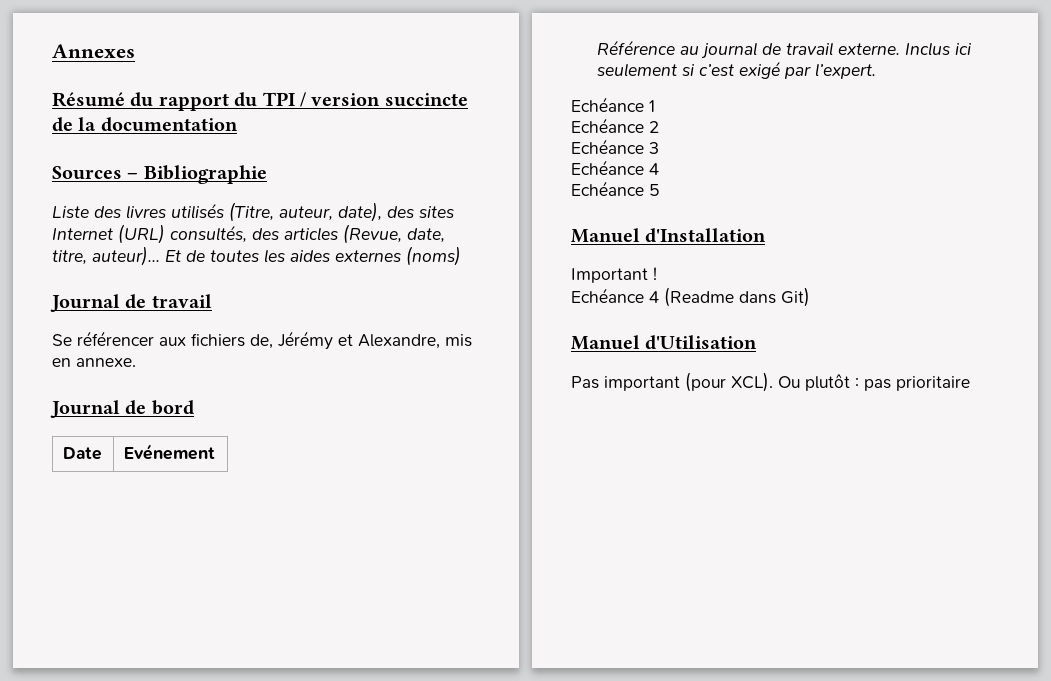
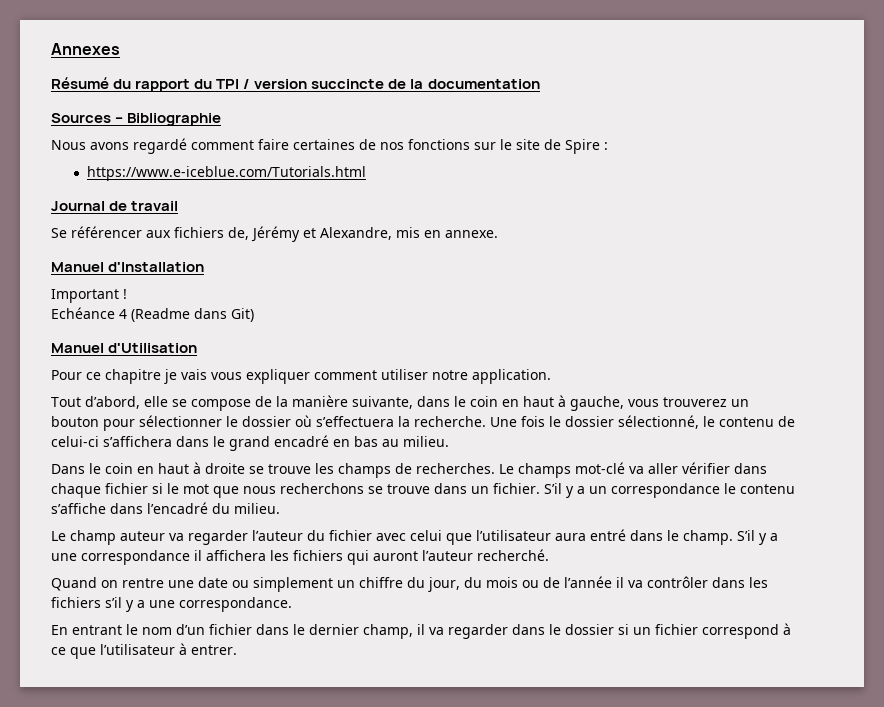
[52,202,455,222] [52,224,445,244] [52,246,461,266] Liste des livres utilisés (Titre, auteur, date), des sites Internet (URL) consultés, des articles (Revue, date, titre, auteur)… Et de toutes les aides externes (noms) -> [51,138,608,154] [86,166,366,181] Nous avons regardé comment faire certaines de nos fonctions sur le site de Spire : // https://www.e-iceblue.com/Tutorials.html
[50,400,194,418] [62,447,102,460] [123,444,215,460] [596,40,972,59] [596,61,876,79] [571,97,655,112] [571,118,659,133] [571,139,659,154] [571,160,659,175] [571,181,660,196] // Journal de bord // Date | Evénement // Référence au journal de travail externe. Inclus ici seulement si c’est exigé par l’expert. // Echéance 1 // Echéance 2 // Echéance 3 // Echéance 4 // Echéance 5 -> (498, 234) none
[571,372,970,392] Pas important (pour XCL). Ou plutôt : pas prioritaire -> [51,369,551,384] [51,395,749,411] [51,415,795,431] [51,435,449,451] [51,462,767,478] [51,483,795,498] [51,502,280,514] [51,529,778,545] [51,549,549,565] [51,576,768,592] [51,597,292,612] [51,623,791,639] [51,643,237,659] Pour ce chapitre je vais vous expliquer comment utiliser notre application. // Tout d’abord, elle se compose de la manière suivante, dans le coin en haut à gauche, vous trouverez un bouton pour sélectionner le dossier où s’effectuera la recherche. Une fois le dossier sélectionné, le contenu de celui-ci s’affichera dans le grand encadré en bas au milieu. // Dans le coin en haut à droite se trouve les champs de recherches. Le champs mot-clé va aller vérifier dans chaque fichier si le mot que nous recherchons se trouve dans un fichier. S’il y a un correspondance le contenu s’affiche dans l’encadré du milieu. // Le champ auteur va regarder l’auteur du fichier avec celui que l’utilisateur aura entré dans le champ. S’il y a une correspondance il affichera les fichiers qui auront l’auteur recherché. // Quand on rentre une date ou simplement un chiffre du jour, du mois ou de l’année il va contrôler dans les fichiers s’il y a une correspondance. // En entrant le nom d’un fichier dans le dernier champ, il va regarder dans le dossier si un fichier correspond à ce que l’utilisateur à entrer.

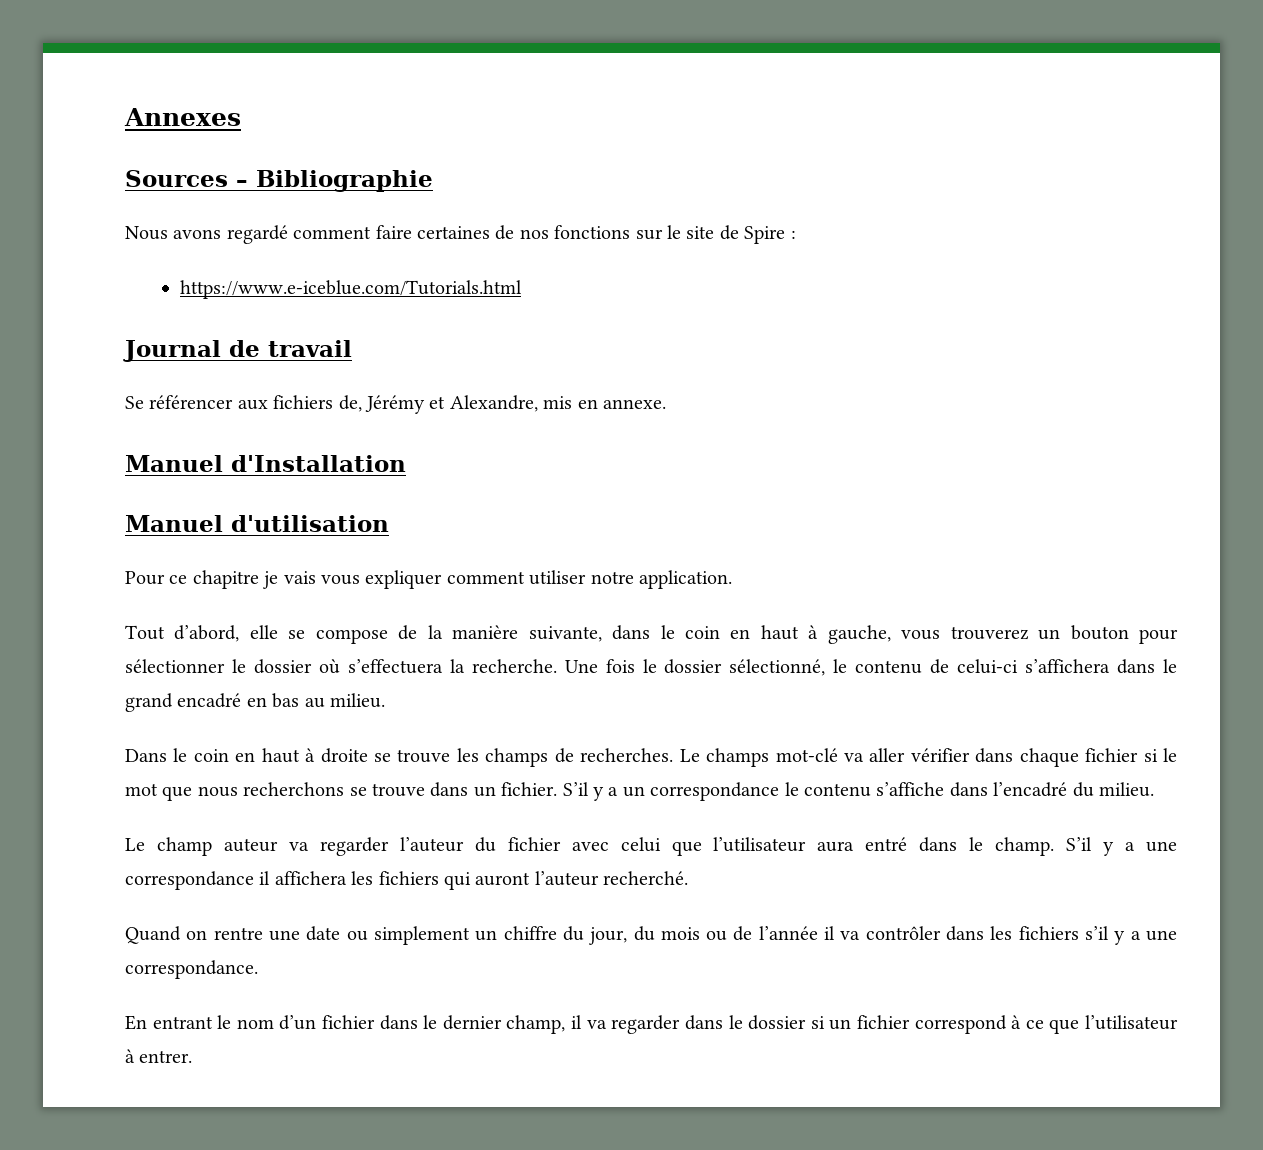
[51,77,540,92] // Résumé du rapport du TPI / version succincte de la documentation -> (241, 117) none
[51,289,127,303] [51,307,254,322] [51,343,198,353] // Important ! // Echéance 4 (Readme dans Git) // Manuel d'Utilisation -> [125,515,389,532] // Manuel d'utilisation

